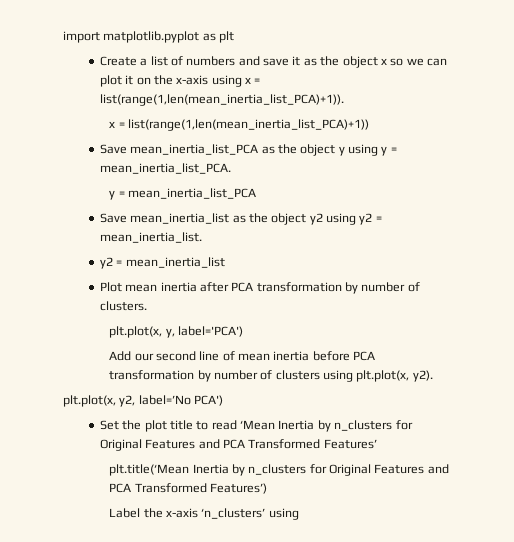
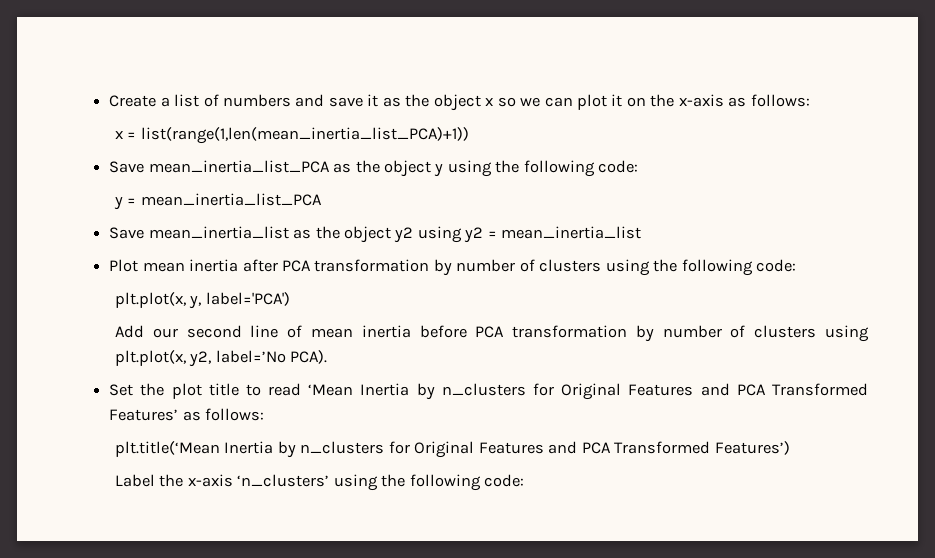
[63,31,235,43] import matplotlib.pyplot as plt // -> (109, 101) none
[211,75,261,87] [99,94,344,106] using x = list(range(1,len(mean_inertia_list_PCA)+1)). -> [728,94,810,107] as follows:
[381,146,397,156] [99,163,231,174] y = mean_inertia_list_PCA. -> [495,160,639,177] the following code:
[99,232,202,243] [99,257,123,269] mean_inertia_list. // y2 = -> (497, 234) none
[99,301,147,311] clusters. -> [539,259,797,276] clusters using the following code:
[412,370,433,382] [63,395,116,407] y2). // plt.plot(x, -> (186, 358) none
[194,395,224,406] PCA') -> [290,350,328,364] PCA).
(377, 444) none -> [182,408,265,421] as follows:
(299, 514) none -> [381,474,525,491] the following code:

